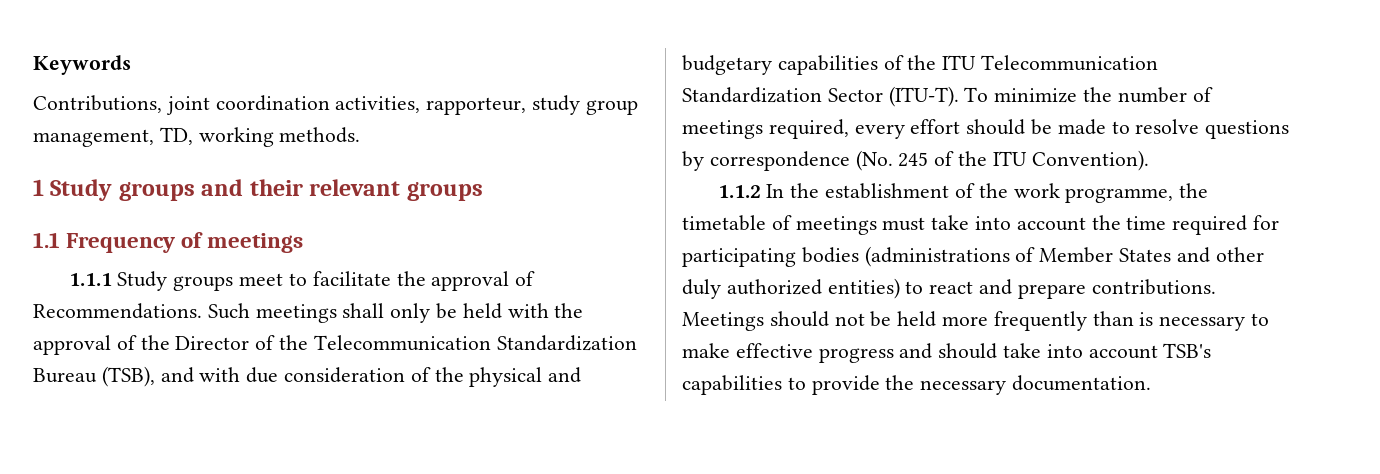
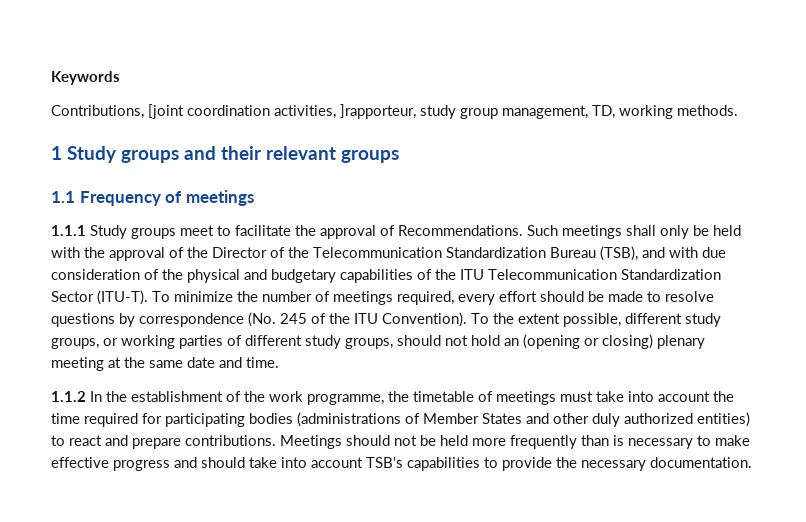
[165,96,210,115] joint -> [148,104,184,119] [joint
[426,97,527,115] rapporteur, -> [340,104,416,119] ]rapporteur,
(1149, 160) none -> [471,313,721,327] [51,334,705,349] [51,357,279,371] To the extent possible, different study groups, or working parties of different study groups, should not hold an (opening or closing) plenary meeting at the same date and time.

